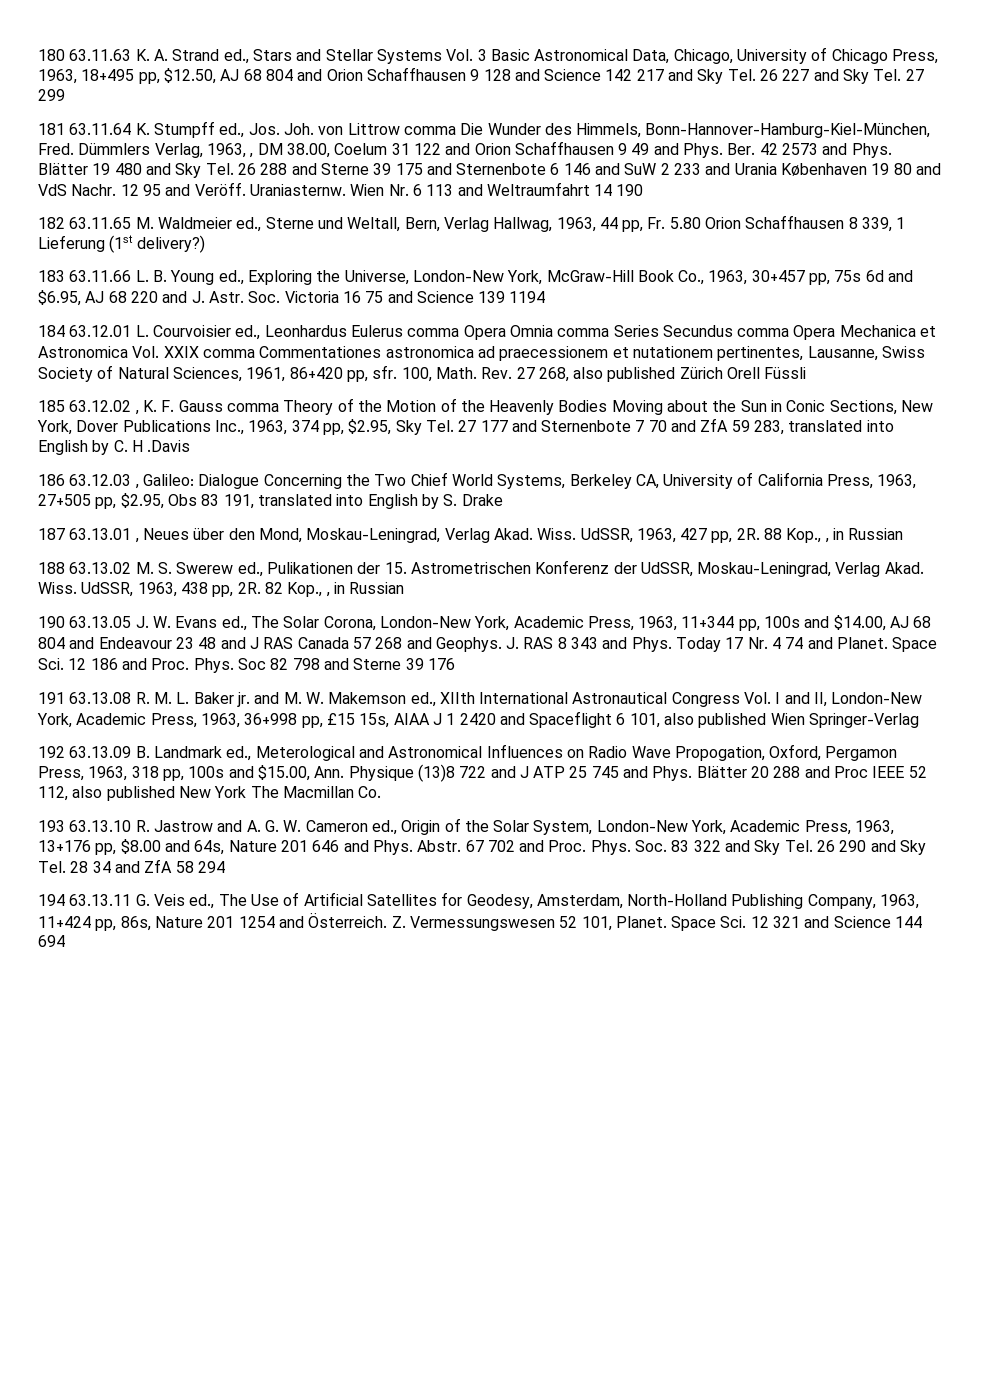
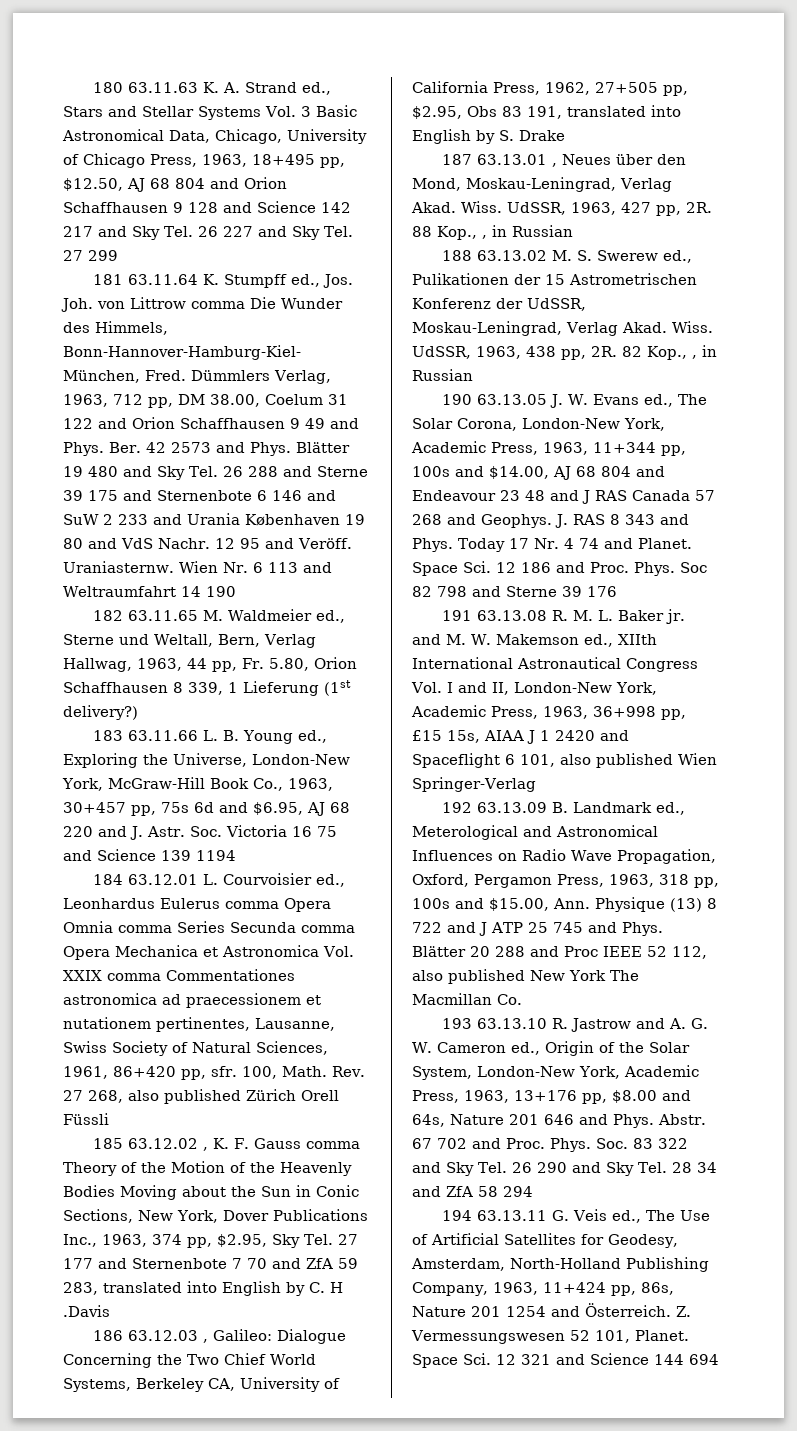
[249,153,254,158] , -> [113,394,173,408] 712 pp,
[669,217,701,229] 5.80 -> [268,658,309,671] 5.80,
[662,325,733,337] Secundus -> [230,922,296,933] Secunda
[877,474,917,489] 1963, -> [545,82,590,95] 1962,
[384,562,407,574] 15. -> [545,274,565,285] 15
[674,746,765,761] Propogation, -> [616,849,716,864] Propagation,
[417,764,455,782] (13)8 -> [670,898,717,912] (13) 8

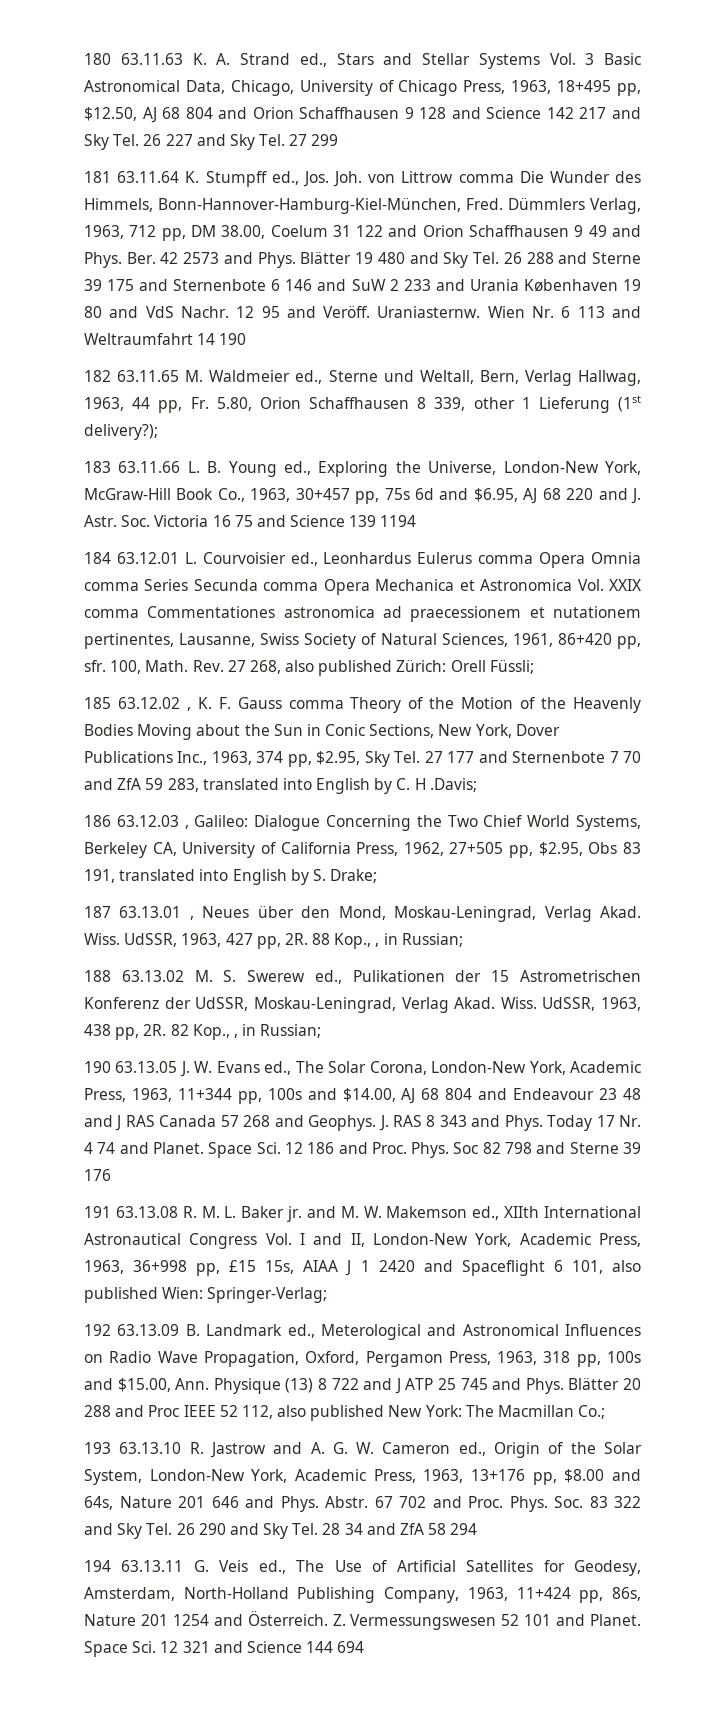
(223, 688) none -> [473,397,515,409] other
[63,705,138,720] delivery?) -> [84,424,158,440] delivery?);
[246,1089,339,1101] [63,1113,109,1125] Zürich Orell Füssli -> [396,660,534,674] Zürich: Orell Füssli;
[63,1305,110,1317] .Davis -> [429,778,477,792] .Davis;
[519,130,565,141] Drake -> [330,869,378,883] Drake;
[512,225,573,237] Russian -> [401,933,463,947] Russian;
[412,369,473,381] Russian -> [260,1024,322,1038] Russian;
[678,753,717,765] [412,777,536,792] Wien Springer-Verlag -> [162,1287,328,1303] Wien: Springer-Verlag;
[569,970,606,981] York -> [425,1405,462,1417] York:
[497,994,522,1005] Co. -> [578,1405,606,1419] Co.;
[594,1330,630,1343] 101, -> [524,1614,586,1626] 101 and

